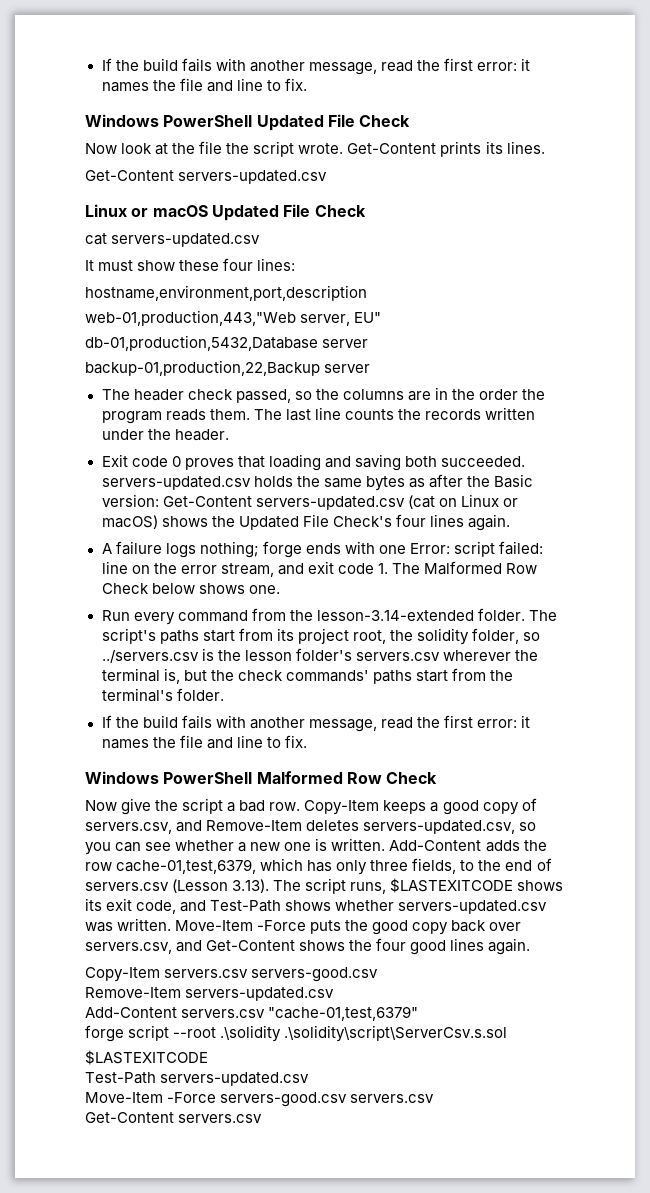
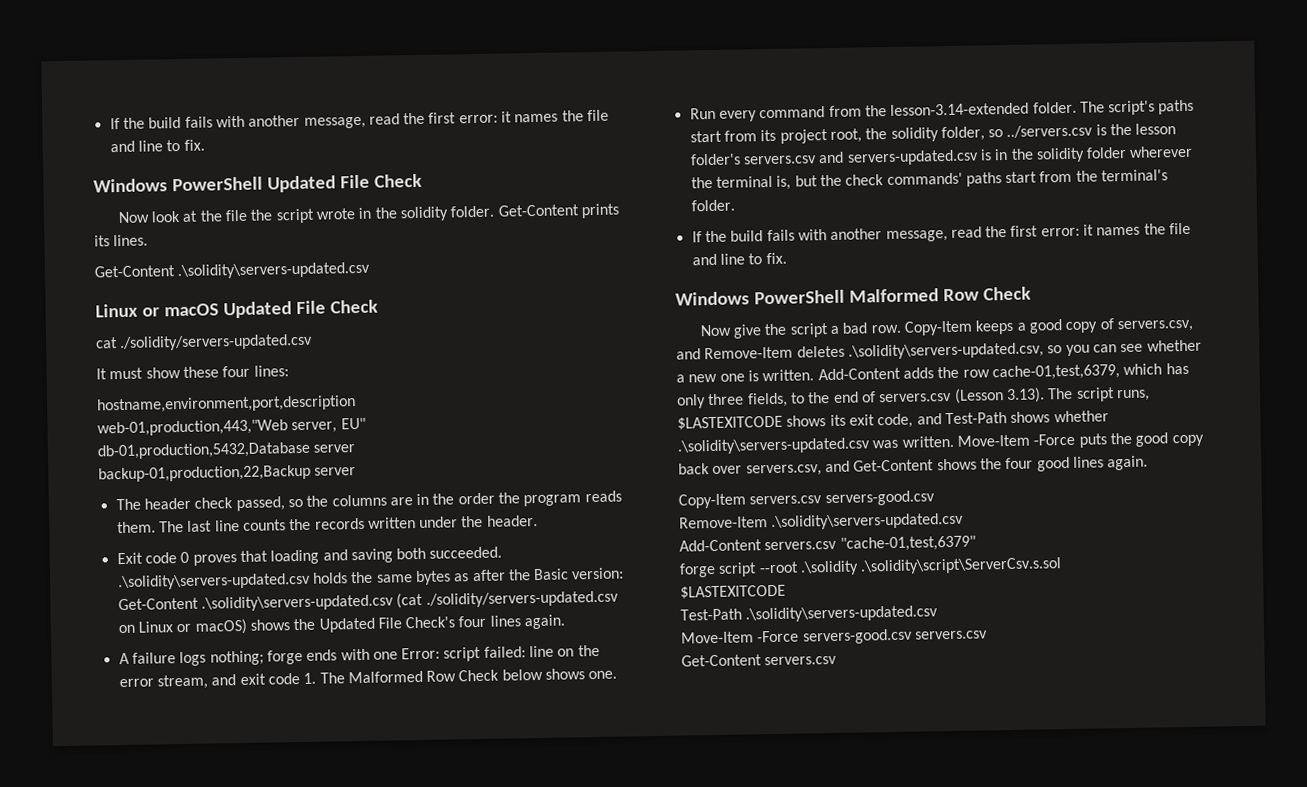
[298,143,344,154] wrote. -> [315,205,495,222] wrote in the solidity folder.
[178,170,328,184] servers-updated.csv -> [177,261,371,280] .\solidity\servers-updated.csv
[111,233,261,247] servers-updated.csv -> [119,333,314,352] ./solidity/servers-updated.csv
[101,476,251,490] servers-updated.csv -> [117,572,311,591] .\solidity\servers-updated.csv
[255,495,435,510] servers-updated.csv (cat -> [200,590,619,612] .\solidity\servers-updated.csv (cat ./solidity/servers-updated.csv
(440, 656) none -> [818,146,1128,166] and servers-updated.csv is in the solidity folder
[363,820,516,834] servers-updated.csv, -> [847,342,1044,360] .\solidity\servers-updated.csv,
[398,900,548,914] servers-updated.csv -> [677,437,871,455] .\solidity\servers-updated.csv
[185,987,335,1001] servers-updated.csv -> [771,512,965,531] .\solidity\servers-updated.csv
[160,1072,310,1086] servers-updated.csv -> [745,605,939,623] .\solidity\servers-updated.csv

